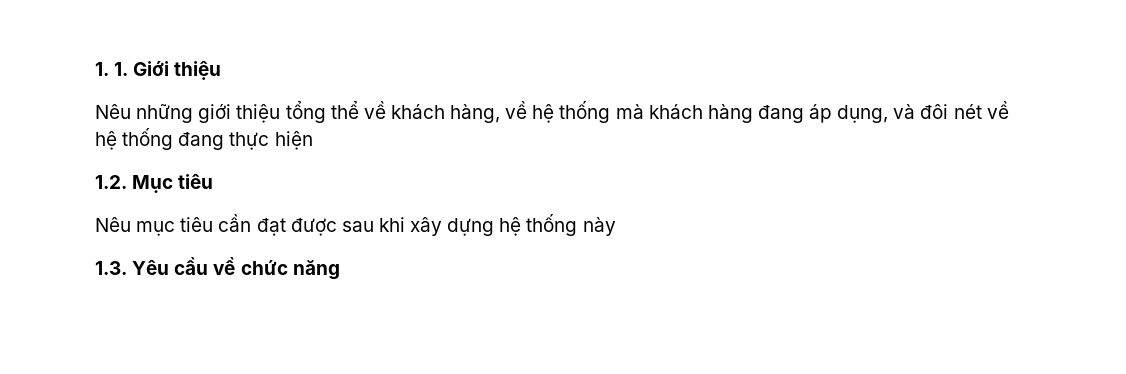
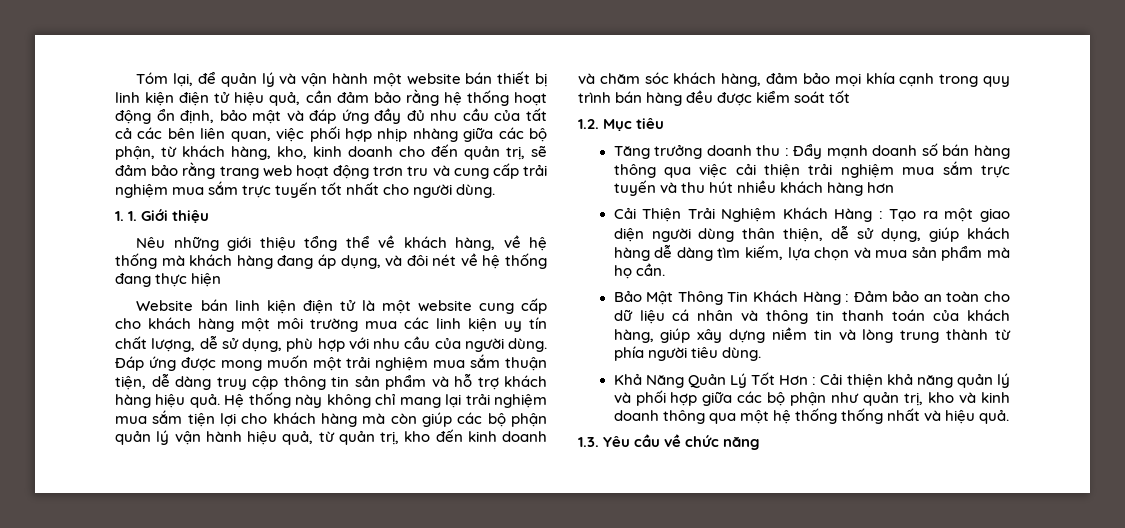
(95, 69) none -> [136,71,547,87] [115,89,547,106] [115,108,548,124] [115,126,547,142] [115,144,547,160] [115,162,547,179] [115,181,496,198] Tóm lại, để quản lý và vận hành một website bán thiết bị linh kiện điện tử hiệu quả, cần đảm bảo rằng hệ thống hoạt động ổn định, bảo mật và đáp ứng đầy đủ nhu cầu của tất cả các bên liên quan, việc phối hợp nhịp nhàng giữa các bộ phận, từ khách hàng, kho, kinh doanh cho đến quản trị, sẽ đảm bảo rằng trang web hoạt động trơn tru và cung cấp trải nghiệm mua sắm trực tuyến tốt nhất cho người dùng. //
[95,174,214,193] [95,214,616,236] 1.2. Mục tiêu // Nêu mục tiêu cần đạt được sau khi xây dựng hệ thống này -> [136,298,548,314] [115,317,547,332] [115,335,547,352] [115,354,547,371] [115,373,547,390] [115,392,547,408] [115,410,547,427] [115,429,547,445] [578,72,1010,87] [578,90,851,106] [578,118,665,131] [613,143,1011,159] [613,161,1010,178] [613,180,894,196] [613,207,1011,222] [613,225,1010,242] [613,244,1010,261] [613,263,665,279] [613,290,1010,305] [613,309,1010,324] [613,327,1011,343] [613,346,761,361] [613,372,1010,388] [613,390,1011,406] [613,408,1010,424] Website bán linh kiện điện tử là một website cung cấp cho khách hàng một môi trường mua các linh kiện uy tín chất lượng, dễ sử dụng, phù hợp với nhu cầu của người dùng. Đáp ứng được mong muốn một trải nghiệm mua sắm thuận tiện, dễ dàng truy cập thông tin sản phẩm và hỗ trợ khách hàng hiệu quả. Hệ thống này không chỉ mang lại trải nghiệm mua sắm tiện lợi cho khách hàng mà còn giúp các bộ phận quản lý vận hành hiệu quả, từ quản trị, kho đến kinh doanh và chăm sóc khách hàng, đảm bảo mọi khía cạnh trong quy trình bán hàng đều được kiểm soát tốt // 1.2. Mục tiêu // Tăng trưởng doanh thu : Đẩy mạnh doanh số bán hàng thông qua việc cải thiện trải nghiệm mua sắm trực tuyến và thu hút nhiều khách hàng hơn // Cải Thiện Trải Nghiệm Khách Hàng : Tạo ra một giao diện người dùng thân thiện, dễ sử dụng, giúp khách hàng dễ dàng tìm kiếm, lựa chọn và mua sản phẩm mà họ cần. // Bảo Mật Thông Tin Khách Hàng : Đảm bảo an toàn cho dữ liệu cá nhân và thông tin thanh toán của khách hàng, giúp xây dựng niềm tin và lòng trung thành từ phía người tiêu dùng. // Khả Năng Quản Lý Tốt Hơn : Cải thiện khả năng quản lý và phối hợp giữa các bộ phận như quản trị, kho và kinh doanh thông qua một hệ thống thống nhất và hiệu quả.

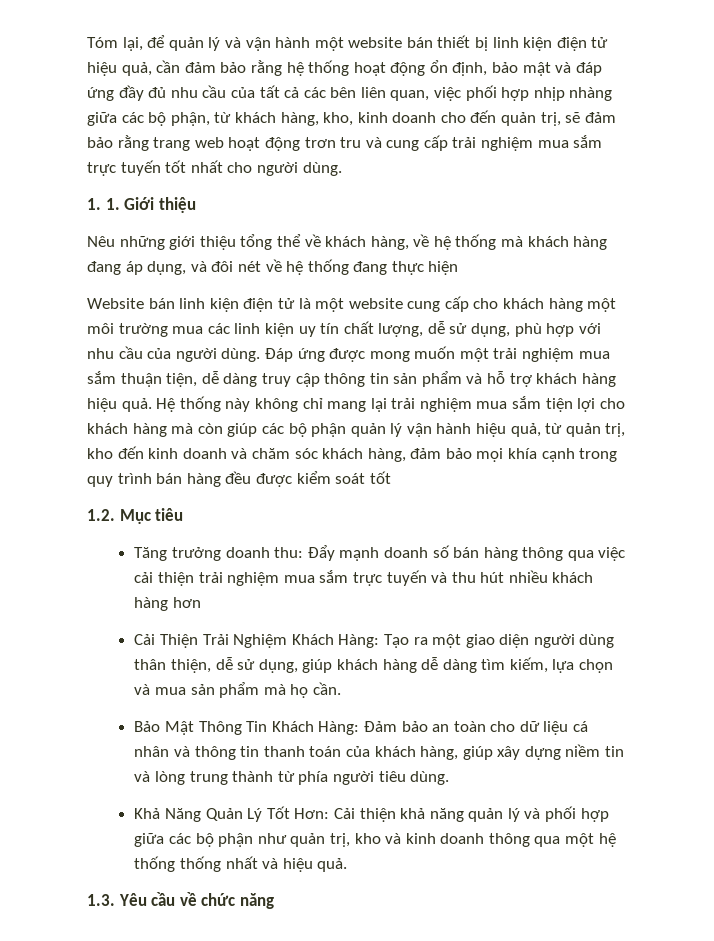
[756,145,789,156] thu : -> [274,547,304,558] thu:
[834,208,883,222] Hàng : -> [338,634,380,648] Hàng:
[802,291,850,305] Hàng : -> [318,721,360,735] Hàng:
[779,375,817,385] Hơn : -> [294,808,330,819] Hơn:

